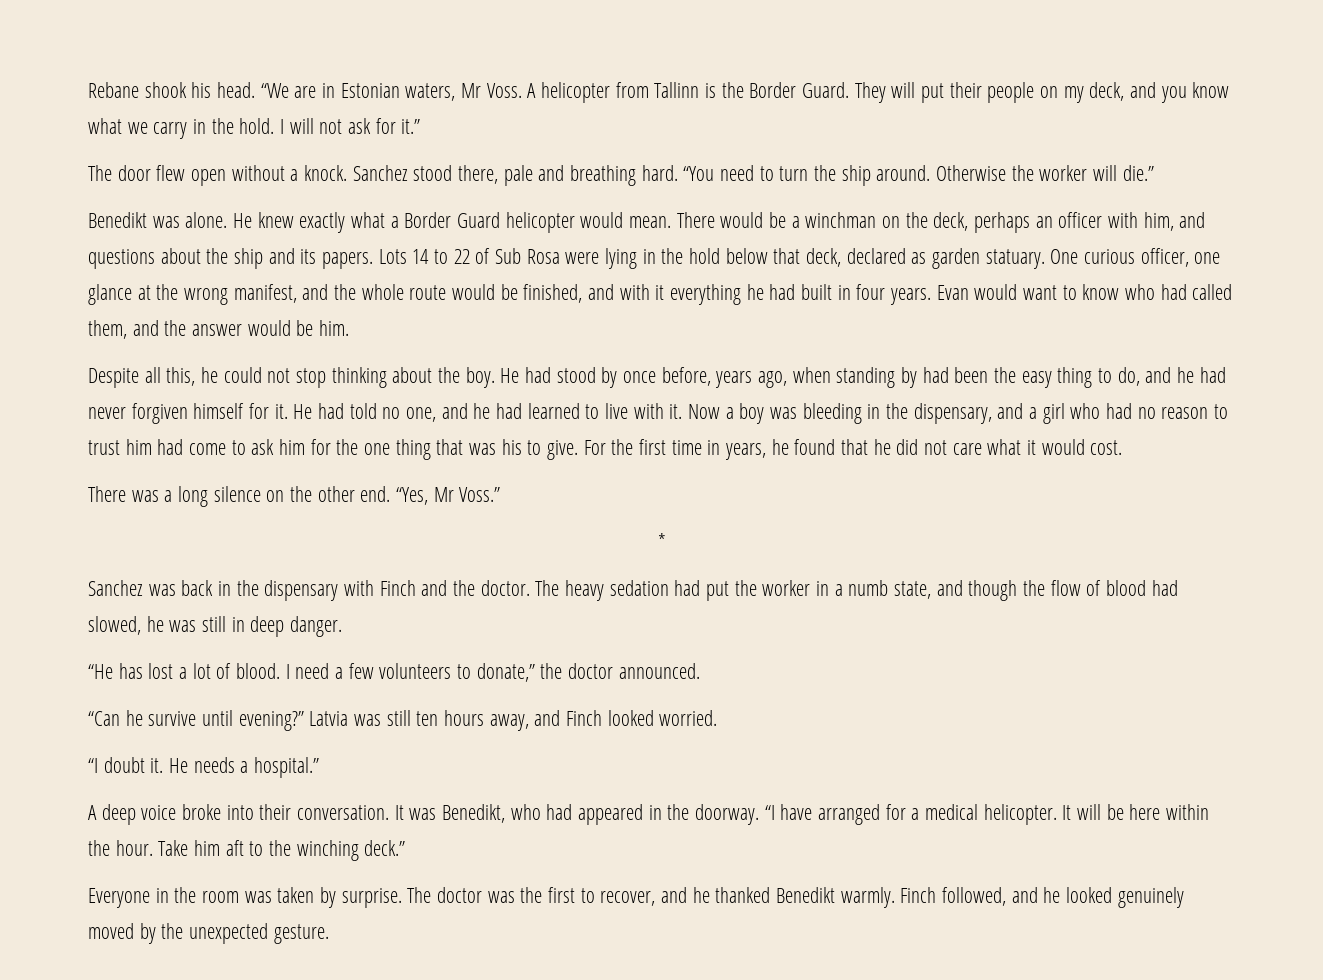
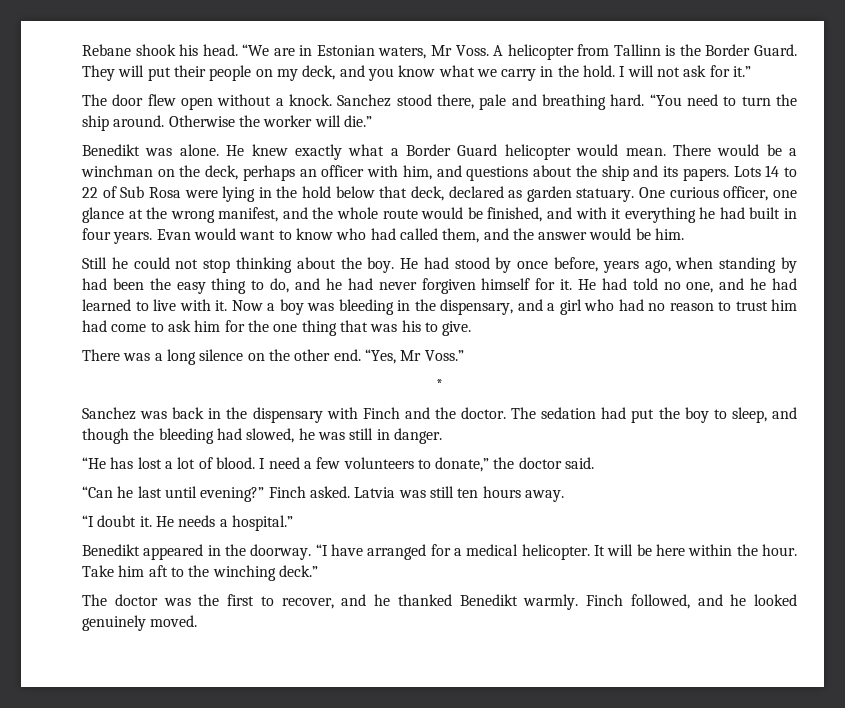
[88,367,196,388] Despite all this, -> [82,257,107,269] Still
[583,439,1123,460] For the first time in years, he found that he did not care what it would cost. -> (472, 328) none
[565,580,605,601] heavy -> (537, 413) none
[762,580,1147,601] worker in a numb state, and though the flow of blood -> [684,407,797,423] [82,428,214,444] boy to sleep, and though the bleeding
[250,616,285,637] deep -> (390, 434) none
[618,663,700,679] announced. -> [565,457,595,469] said.
[148,711,197,726] survive -> [137,486,162,498] last
(304, 721) none -> [268,486,350,498] Finch asked.
[489,710,718,731] away, and Finch looked worried. -> [524,490,564,502] away.
[88,804,573,825] A deep voice broke into their conversation. It was Benedikt, who had -> [82,544,140,556] Benedikt
[88,887,402,908] Everyone in the room was taken by surprise. -> (318, 571) none
[88,923,329,944] moved by the unexpected gesture. -> [150,615,198,627] moved.

